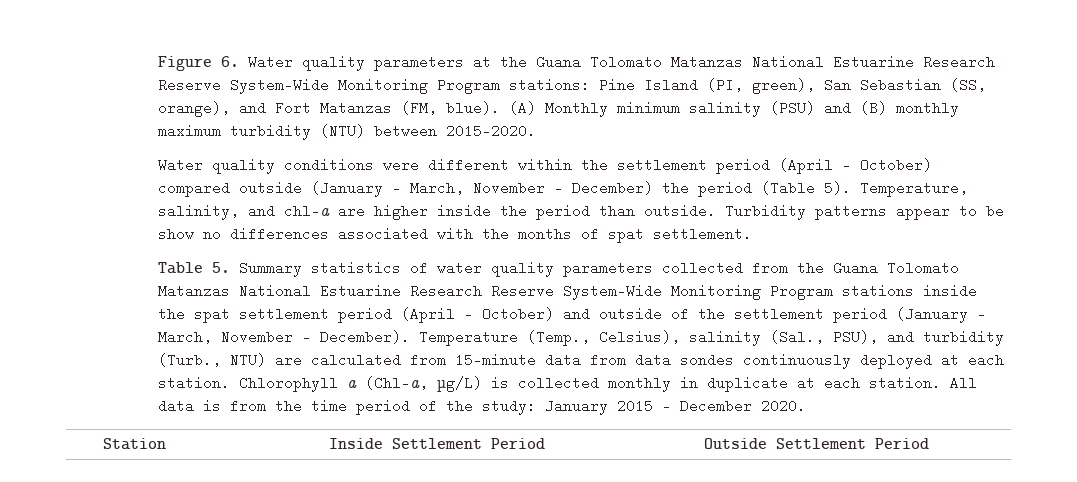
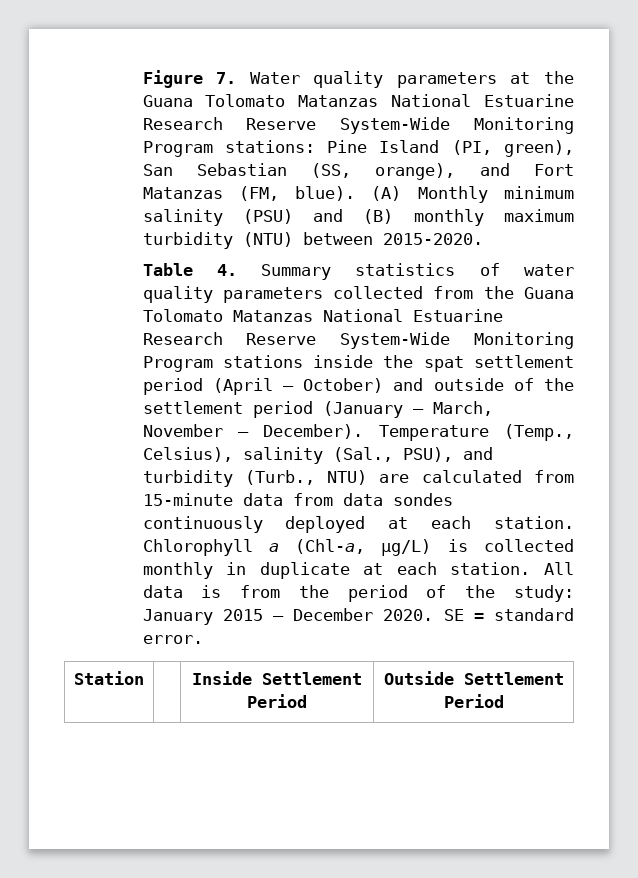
[221,56,240,67] 6. -> [216,72,237,84] 7.
[158,158,933,174] [158,181,969,197] [158,204,1005,220] [158,227,753,243] // Water quality conditions were different within the settlement period (April – October) compared outside (January – March, November – December) the period (Table 5). Temperature, salinity, and chl-a are higher inside the period than outside. Turbidity patterns appear to be show no differences associated with the months of spat settlement. -> (483, 239) none
[212,262,231,273] 5. -> [216,264,237,276] 4.
[311,399,348,413] time -> (329, 591) none
(807, 406) none -> [443,608,574,621] [142,635,203,644] SE = standard error.

